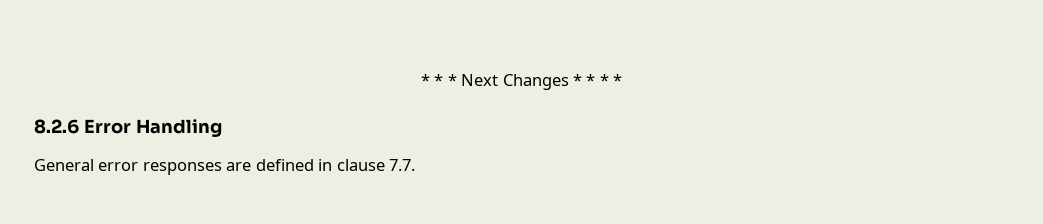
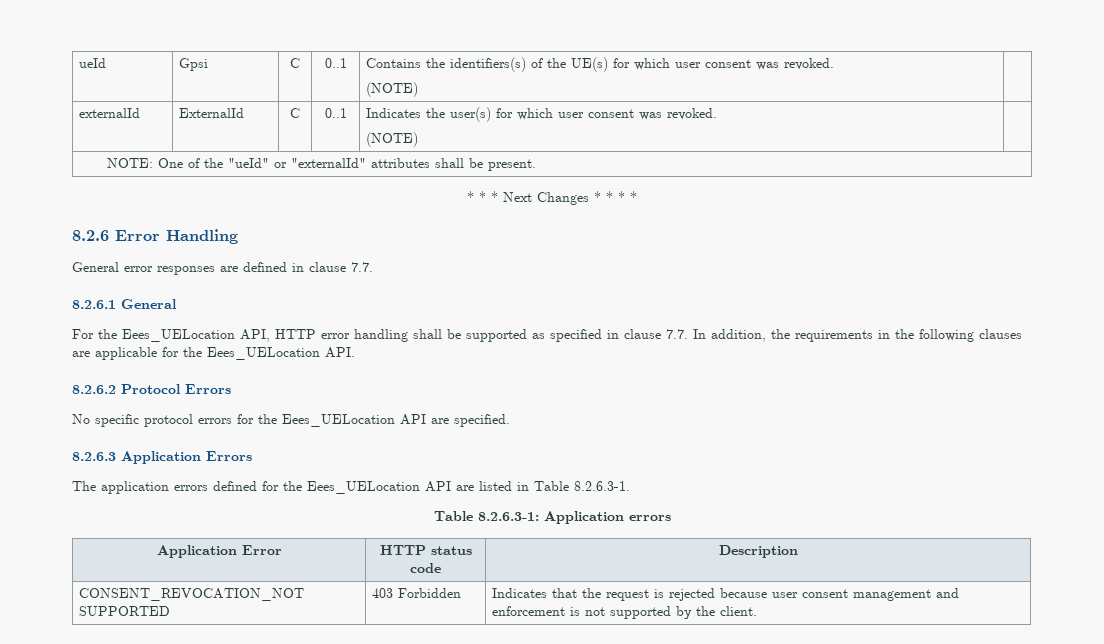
(420, 80) none -> [78,58,106,68] [178,58,208,71] [290,58,300,68] [324,58,347,68] [365,57,834,72] [365,82,418,97] [78,108,140,118] [178,108,244,118] [290,108,300,118] [324,108,347,118] [365,107,717,122] [365,132,418,147] [107,158,537,171] ueId | Gpsi | C | 0..1 | Contains the identifiers(s) of the UE(s) for which user consent was revoked. // (NOTE) | // externalId | ExternalId | C | 0..1 | Indicates the user(s) for which user consent was revoked. // (NOTE) | // NOTE: One of the "ueId" or "externalId" attributes shall be present. //
(416, 165) none -> [72,299,177,309] [72,329,1022,342] [72,347,355,360] [72,384,231,394] [72,414,510,427] [72,451,252,464] [72,481,630,494] [433,511,671,524] [156,545,282,558] [379,545,472,555] [410,563,441,573] [718,545,798,558] [78,588,304,601] [78,606,170,616] [371,588,461,598] [491,588,959,601] [491,606,757,619] // 8.2.6.1 General // For the Eees_UELocation API, HTTP error handling shall be supported as specified in clause 7.7. In addition, the requirements in the following clauses are applicable for the Eees_UELocation API. // 8.2.6.2 Protocol Errors // No specific protocol errors for the Eees_UELocation API are specified. // 8.2.6.3 Application Errors // The application errors defined for the Eees_UELocation API are listed in Table 8.2.6.3-1. // Table 8.2.6.3-1: Application errors // Application Error | HTTP status code | Description // CONSENT_REVOCATION_NOT SUPPORTED | 403 Forbidden | Indicates that the request is rejected because user consent management and enforcement is not supported by the client.

